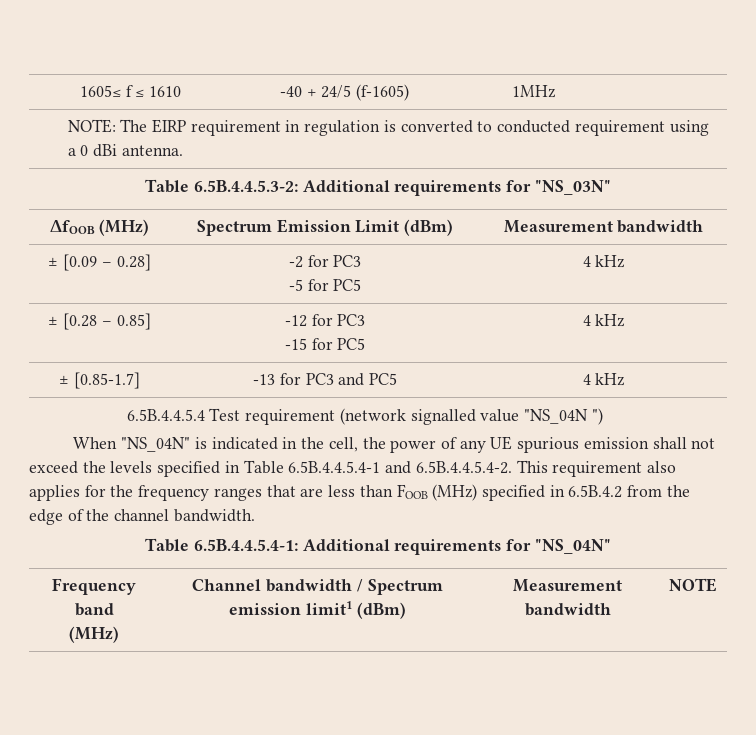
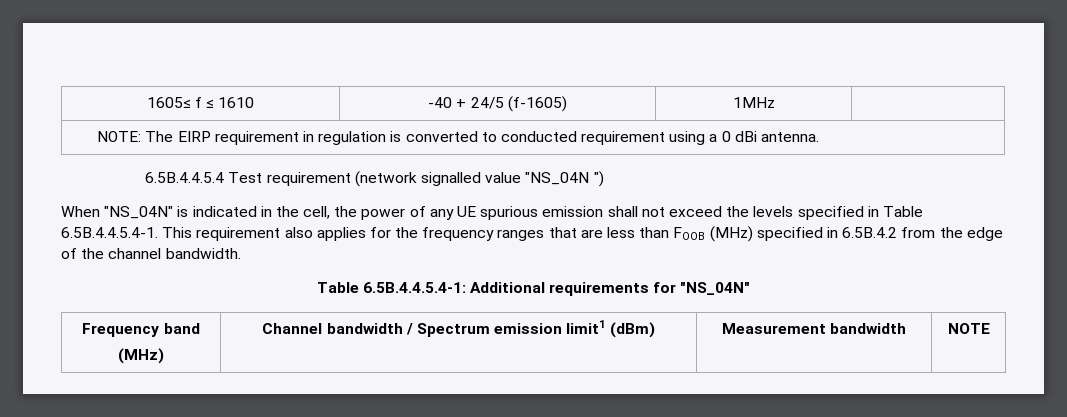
[145,179,611,196] [49,219,150,236] [196,219,454,236] [503,220,704,233] [48,254,151,271] [288,255,362,268] [288,279,362,291] [582,255,626,268] [48,313,151,330] [284,314,366,327] [284,338,366,350] [582,314,626,327] [59,372,140,389] [253,373,397,386] [582,373,626,386] // Table 6.5B.4.4.5.3-2: Additional requirements for "NS_03N" // ΔfOOB (MHz) | Spectrum Emission Limit (dBm) | Measurement bandwidth // ± [0.09 – 0.28] | -2 for PC3 // -5 for PC5 | 4 kHz // ± [0.28 – 0.85] | -12 for PC3 // -15 for PC5 | 4 kHz // ± [0.85-1.7] | -13 for PC3 and PC5 | 4 kHz -> (820, 137) none
[288,461,512,474] 6.5B.4.4.5.4-1 and 6.5B.4.4.5.4-2. -> [61,227,158,238] 6.5B.4.4.5.4-1.

